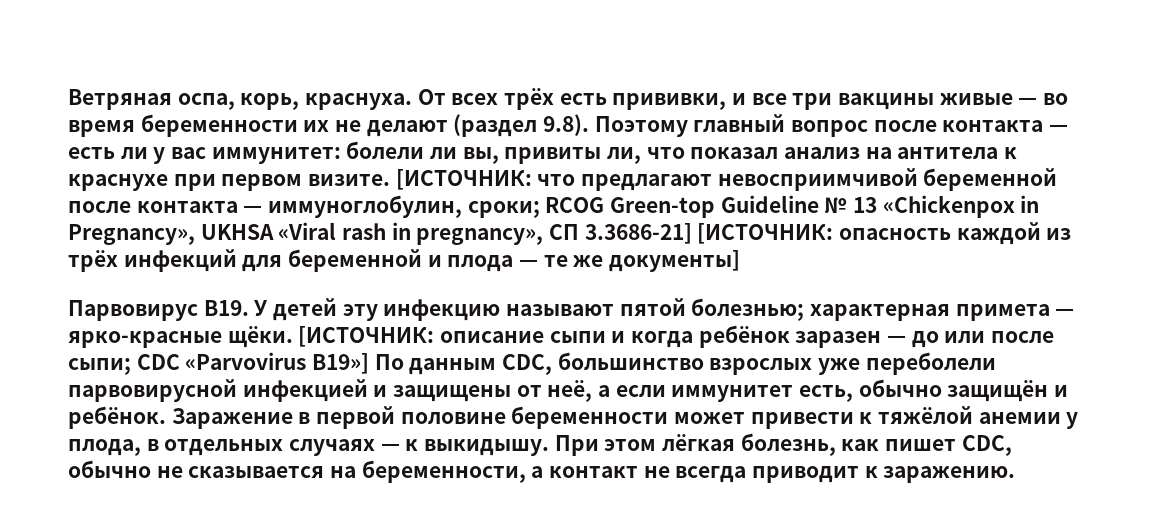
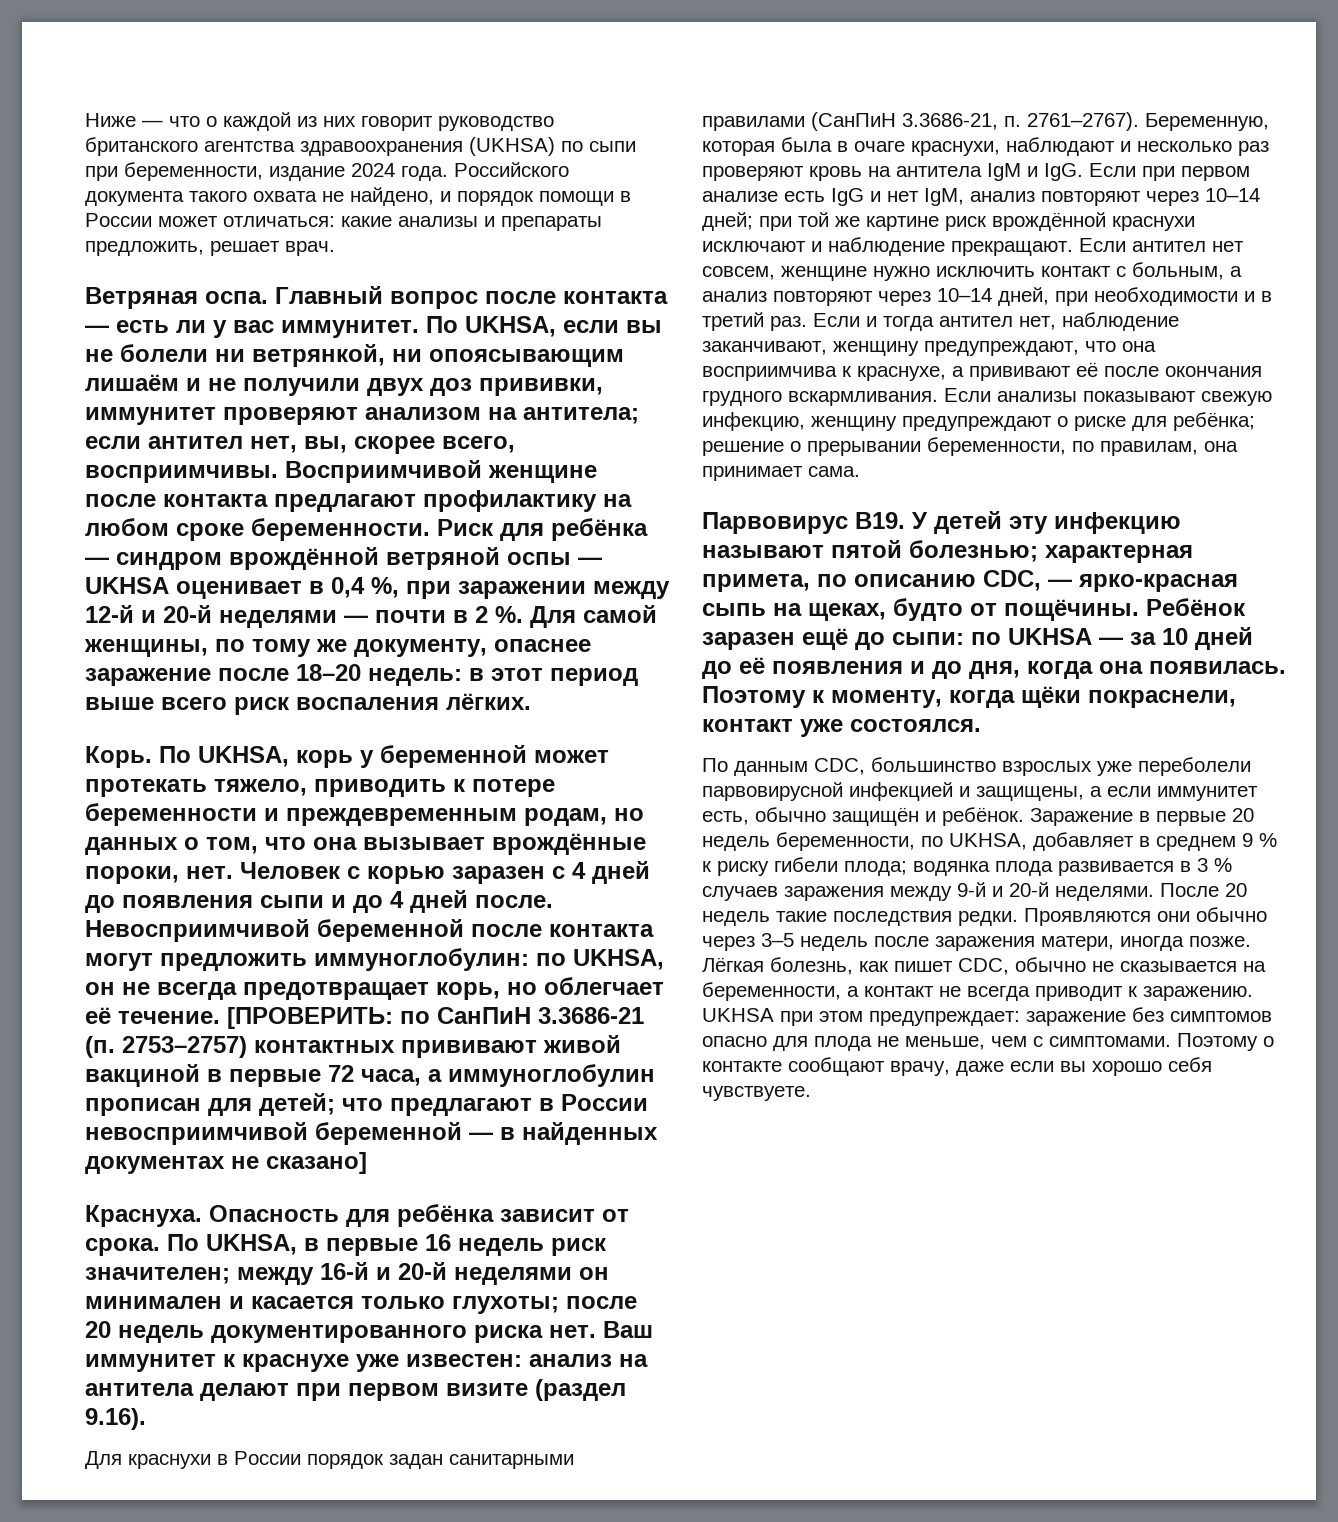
[68,88,1069,110] [68,114,786,137] Ветряная оспа, корь, краснуха. От всех трёх есть прививки, и все три вакцины живые — во время беременности их не делают (раздел 9.8). Поэтому главный -> [85,112,554,131] [85,137,636,156] [85,162,569,181] [85,187,631,206] [85,213,602,231] [85,241,335,256] [85,286,383,309] Ниже — что о каждой из них говорит руководство британского агентства здравоохранения (UKHSA) по сыпи при беременности, издание 2024 года. Российского документа такого охвата не найдено, и порядок помощи в России может отличаться: какие анализы и препараты предложить, решает врач. // Ветряная оспа. Главный
[211,141,1018,164] [68,168,1058,191] [68,195,1040,218] [68,222,1072,245] [68,249,741,272] иммунитет: болели ли вы, привиты ли, что показал анализ на антитела к краснухе при первом визите. [ИСТОЧНИК: что предлагают невосприимчивой беременной после контакта — иммуноглобулин, сроки; RCOG Green-top Guideline № 13 «Chickenpox in Pregnancy», UKHSA «Viral rash in pregnancy», СП 3.3686-21] [ИСТОЧНИК: опасность каждой из трёх инфекций для беременной и плода — те же документы] -> [281,316,662,338] [85,344,624,367] [85,374,603,396] [85,407,639,425] [85,436,515,454] [85,460,597,483] [85,490,632,512] [85,518,648,541] [85,547,602,570] [85,577,670,599] [85,605,657,628] [84,639,591,657] [85,664,638,686] [85,693,531,715] [85,745,609,768] [85,779,555,797] [85,803,644,826] [85,833,646,855] [85,861,650,884] [85,890,553,913] [85,919,654,942] [85,948,664,971] [85,977,664,1000] [85,1007,644,1029] [85,1035,621,1058] [85,1064,655,1087] [85,1093,648,1116] [85,1122,658,1145] [85,1152,367,1174] [85,1204,629,1227] [85,1234,607,1256] [85,1262,609,1285] [85,1296,637,1314] [85,1321,653,1343] [85,1354,648,1372] [85,1379,626,1401] [85,1408,146,1430] [85,1451,574,1469] [702,112,1269,131] [702,137,1269,156] [702,163,1250,181] [702,188,1260,206] [702,212,1195,231] [702,237,1244,256] [702,262,1242,281] [702,287,1272,306] [702,312,1179,331] [702,341,1156,356] [702,362,1262,381] [702,388,1272,406] [702,412,1255,431] [702,437,1238,456] [702,466,860,481] иммунитет. По UKHSA, если вы не болели ни ветрянкой, ни опоясывающим лишаём и не получили двух доз прививки, иммунитет проверяют анализом на антитела; если антител нет, вы, скорее всего, восприимчивы. Восприимчивой женщине после контакта предлагают профилактику на любом сроке беременности. Риск для ребёнка — синдром врождённой ветряной оспы — UKHSA оценивает в 0,4 %, при заражении между 12-й и 20-й неделями — почти в 2 %. Для самой женщины, по тому же документу, опаснее заражение после 18–20 недель: в этот период выше всего риск воспаления лёгких. // Корь. По UKHSA, корь у беременной может протекать тяжело, приводить к потере беременности и преждевременным родам, но данных о том, что она вызывает врождённые пороки, нет. Человек с корью заразен с 4 дней до появления сыпи и до 4 дней после. Невосприимчивой беременной после контакта могут предложить иммуноглобулин: по UKHSA, он не всегда предотвращает корь, но облегчает её течение. [ПРОВЕРИТЬ: по СанПиН 3.3686-21 (п. 2753–2757) контактных прививают живой вакциной в первые 72 часа, а иммуноглобулин прописан для детей; что предлагают в России невосприимчивой беременной — в найденных документах не сказано] // Краснуха. Опасность для ребёнка зависит от срока. По UKHSA, в первые 16 недель риск значителен; между 16-й и 20-й неделями он минимален и касается только глухоты; после 20 недель документированного риска нет. Ваш иммунитет к краснухе уже известен: анализ на антитела делают при первом визите (раздел 9.16). // Для краснухи в России порядок задан санитарными правилами (СанПиН 3.3686-21, п. 2761–2767). Беременную, которая была в очаге краснухи, наблюдают и несколько раз проверяют кровь на антитела IgM и IgG. Если при первом анализе есть IgG и нет IgM, анализ повторяют через 10–14 дней; при той же картине риск врождённой краснухи исключают и наблюдение прекращают. Если антител нет совсем, женщине нужно исключить контакт с больным, а анализ повторяют через 10–14 дней, при необходимости и в третий раз. Если и тогда антител нет, наблюдение заканчивают, женщину предупреждают, что она восприимчива к краснухе, а прививают её после окончания грудного вскармливания. Если анализы показывают свежую инфекцию, женщину предупреждают о риске для ребёнка; решение о прерывании беременности, по правилам, она принимает сама.
[955,304,1075,321] [68,325,1055,348] [68,352,370,375] примета — ярко-красные щёки. [ИСТОЧНИК: описание сыпи и когда ребёнок заразен — до или после сыпи; CDC «Parvovirus B19»] -> [702,570,1238,592] [702,598,1246,621] [702,627,1253,650] [702,657,1286,679] [702,686,1236,708] [702,719,981,737] примета, по описанию CDC, — ярко-красная сыпь на щеках, будто от пощёчины. Ребёнок заразен ещё до сыпи: по UKHSA — за 10 дней до её появления и до дня, когда она появилась. Поэтому к моменту, когда щёки покраснели, контакт уже состоялся. //
[393,380,593,402] защищены от неё, -> [976,786,1084,801] защищены,
[316,406,1079,429] [68,434,736,456] первой половине беременности может привести к тяжёлой анемии у плода, в отдельных случаях — к выкидышу. При этом лёгкая -> [1156,808,1254,826] [702,832,1277,851] [702,857,1232,876] [702,882,1247,901] [702,907,1267,926] [702,933,1251,951] [702,957,764,972] первые 20 недель беременности, по UKHSA, добавляет в среднем 9 % к риску гибели плода; водянка плода развивается в 3 % случаев заражения между 9-й и 20-й неделями. После 20 недель такие последствия редки. Проявляются они обычно через 3–5 недель после заражения матери, иногда позже. Лёгкая
(1016, 474) none -> [702,1007,1272,1026] [702,1033,1274,1051] [702,1057,1212,1076] [702,1086,811,1101] UKHSA при этом предупреждает: заражение без симптомов опасно для плода не меньше, чем с симптомами. Поэтому о контакте сообщают врачу, даже если вы хорошо себя чувствуете.

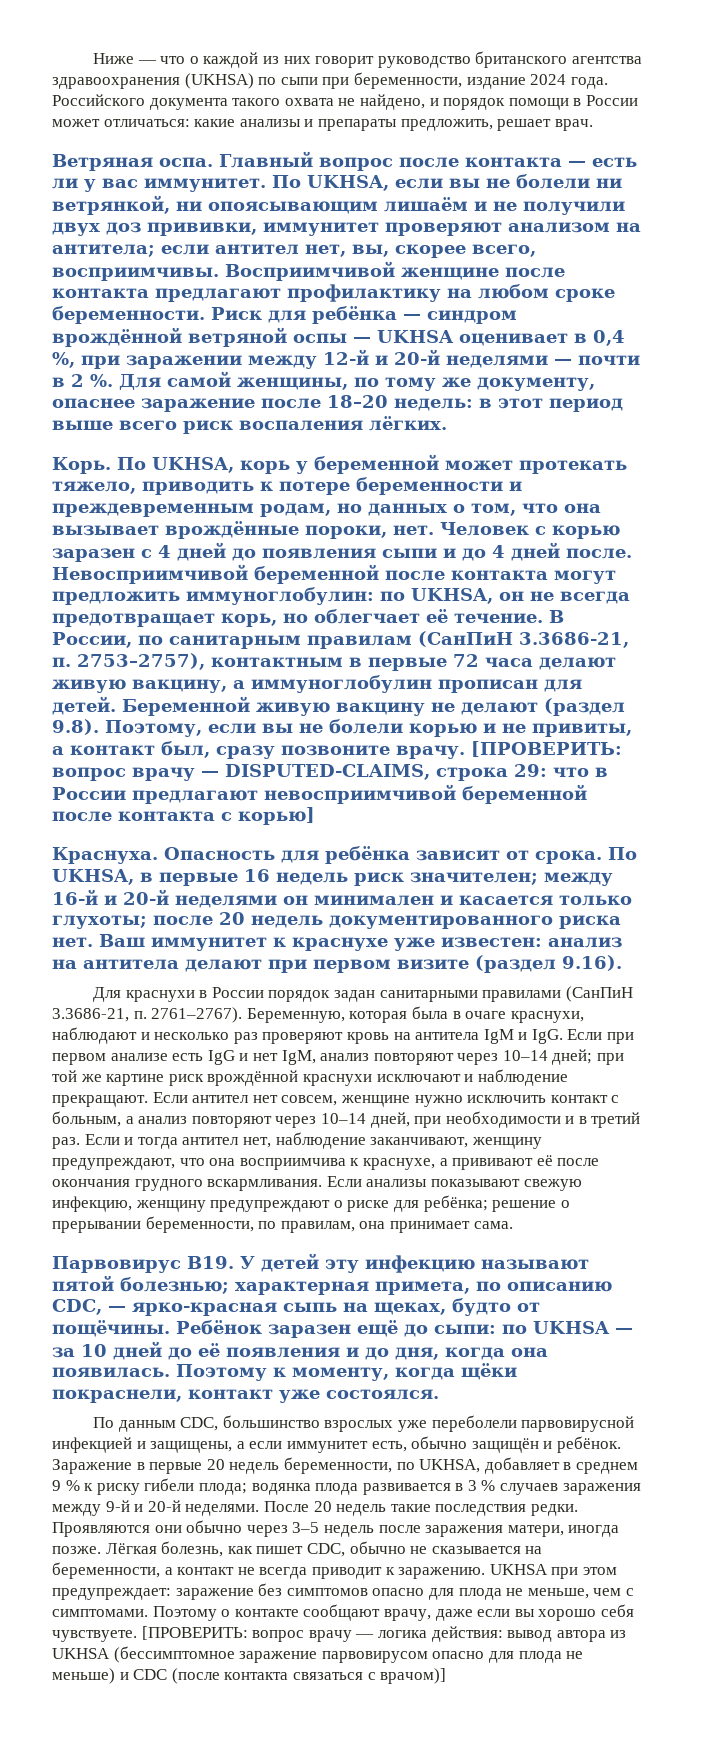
[227,1007,644,1029] [85,1035,621,1058] [85,1064,655,1087] [85,1093,648,1116] [ПРОВЕРИТЬ: по СанПиН 3.3686-21 (п. 2753–2757) контактных прививают живой вакциной в первые 72 часа, а иммуноглобулин прописан для детей; что предлагают в России -> [549,610,564,623] [52,631,629,649] [52,653,616,671] [52,675,582,693] [52,696,625,716] [52,719,632,737] [52,741,622,759] [52,764,608,781] [52,787,258,804] В России, по санитарным правилам (СанПиН 3.3686-21, п. 2753–2757), контактным в первые 72 часа делают живую вакцину, а иммуноглобулин прописан для детей. Беременной живую вакцину не делают (раздел 9.8). Поэтому, если вы не болели корью и не привиты, а контакт был, сразу позвоните врачу. [ПРОВЕРИТЬ: вопрос врачу — DISPUTED-CLAIMS, строка 29: что в России предлагают
[469,1122,658,1145] [85,1152,367,1174] — в найденных документах не сказано] -> [52,807,315,825] после контакта с корью]
(811, 1093) none -> [141,1626,627,1642] [52,1646,584,1663] [52,1668,447,1684] [ПРОВЕРИТЬ: вопрос врачу — логика действия: вывод автора из UKHSA (бессимптомное заражение парвовирусом опасно для плода не меньше) и CDC (после контакта связаться с врачом)]

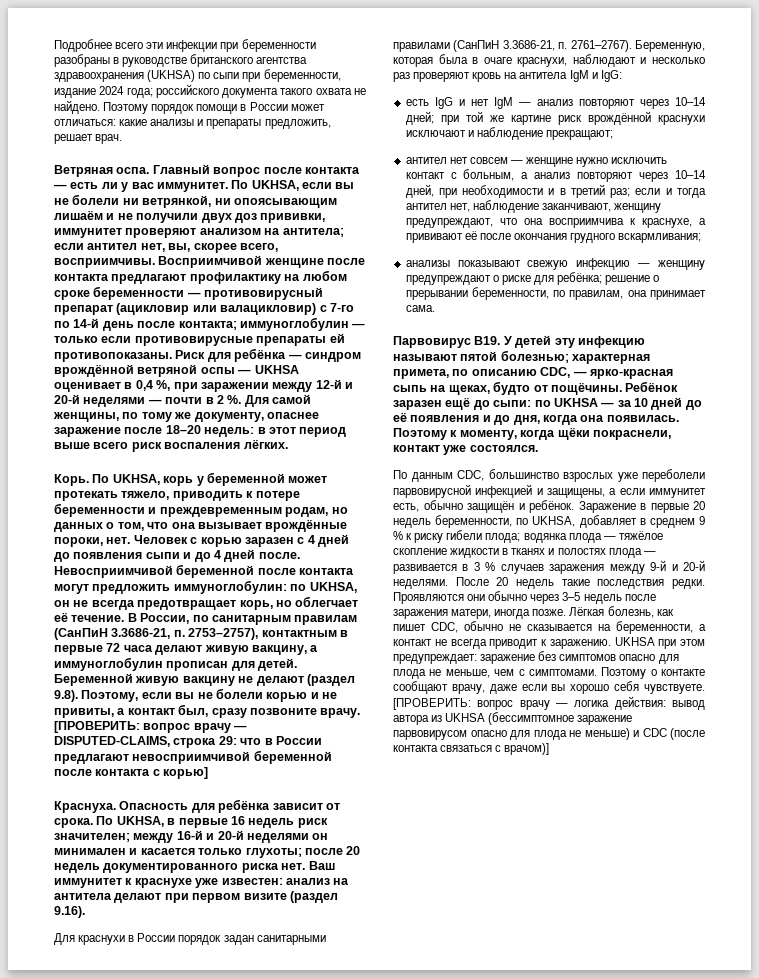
[93,52,471,68] Ниже — что о каждой из них говорит руководство -> [54,39,316,52] [54,54,188,67] Подробнее всего эти инфекции при беременности разобраны в руководстве
[570,77,608,89] [52,94,145,106] года. Российского -> [126,84,219,98] года; российского
[359,94,439,110] найдено, и -> [54,100,149,114] найдено. Поэтому
[52,306,205,324] беременности. -> [93,286,324,300] [54,303,354,315] [54,317,366,331] [54,333,345,346] [54,352,172,362] беременности — противовирусный препарат (ацикловир или валацикловир) с 7-го по 14-й день после контакта; иммуноглобулин — только если противовирусные препараты ей противопоказаны.
[531,1029,635,1044] [52,1053,168,1065] IgG. Если при первом анализе -> [600,70,622,82] IgG: //
[281,1050,316,1065] IgM, -> [493,97,531,109] IgM —
[52,1092,338,1107] прекращают. Если антител нет совсем, -> [545,130,613,140] [405,157,523,164] прекращают; // антител нет совсем —
[52,1134,120,1149] раз. Если -> [610,188,661,198] раз; если
[207,1176,362,1191] вскармливания. Если -> [618,233,702,243] вскармливания; //
[52,1196,132,1212] инфекцию, -> [576,258,651,270] инфекцию —
(359, 1489) none -> [603,531,663,540] [393,548,656,558] — тяжёлое скопление жидкости в тканях и полостях плода —

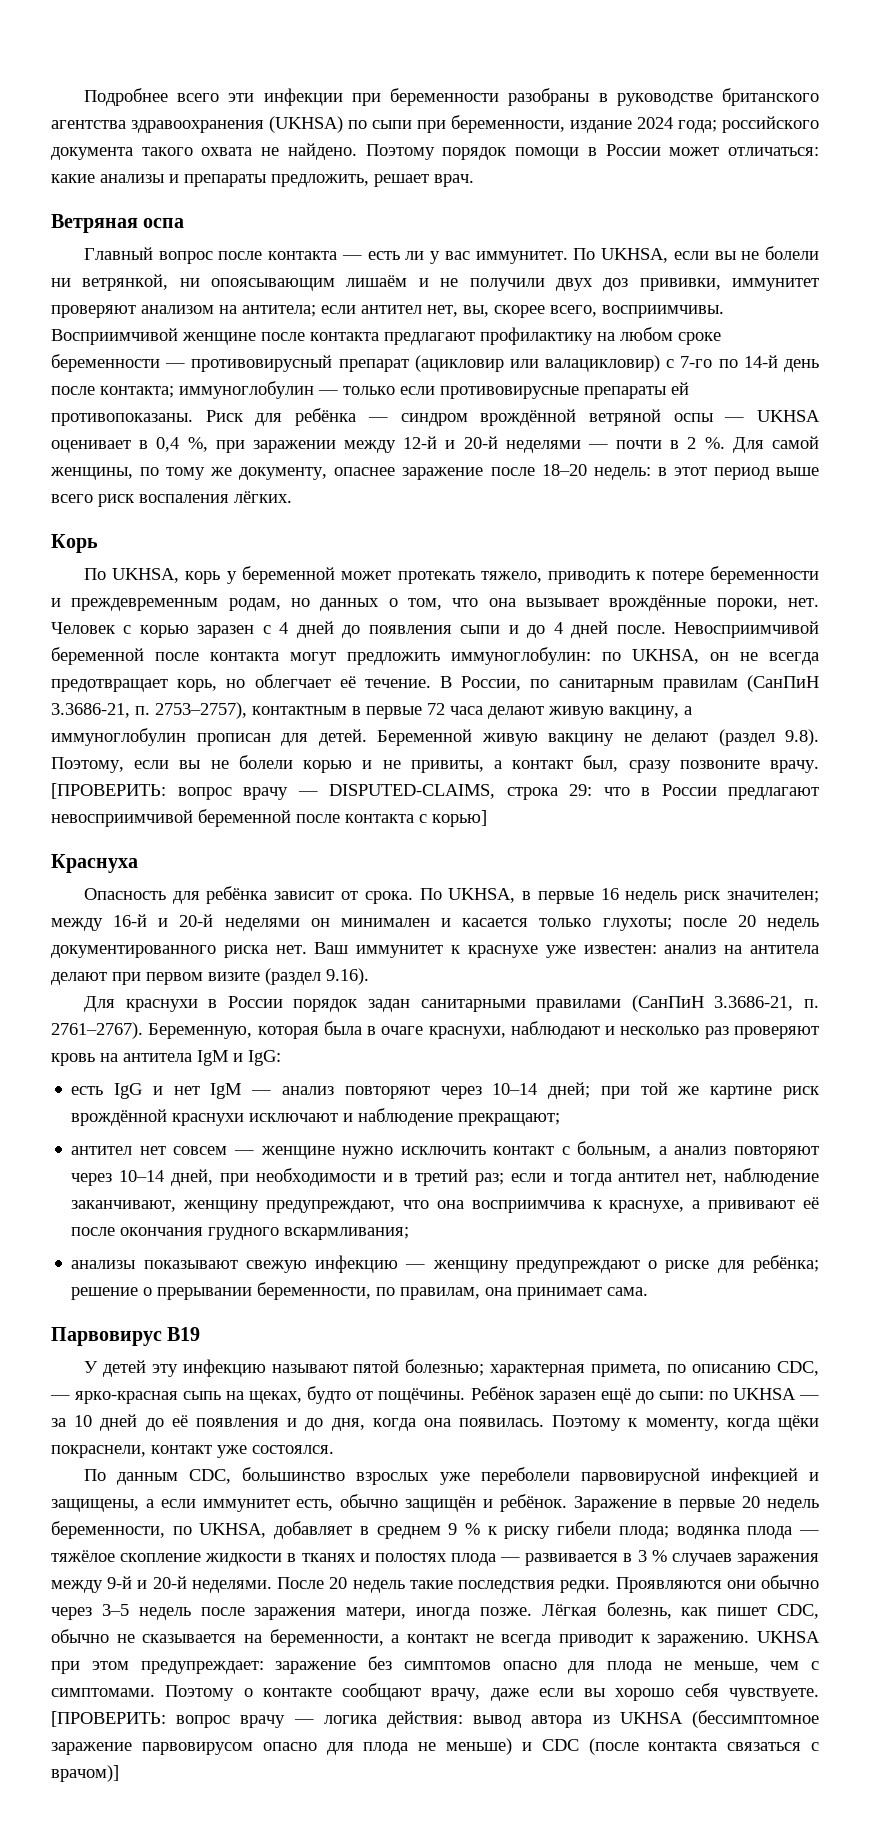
[116,167,150,174] оспа. -> [143,218,185,228] оспа //
[54,474,89,486] Корь. -> [51,534,98,553] Корь //
[54,801,116,813] Краснуха. -> [51,854,138,873] Краснуха //
[474,336,501,345] B19. -> [167,1327,201,1341] B19 //

